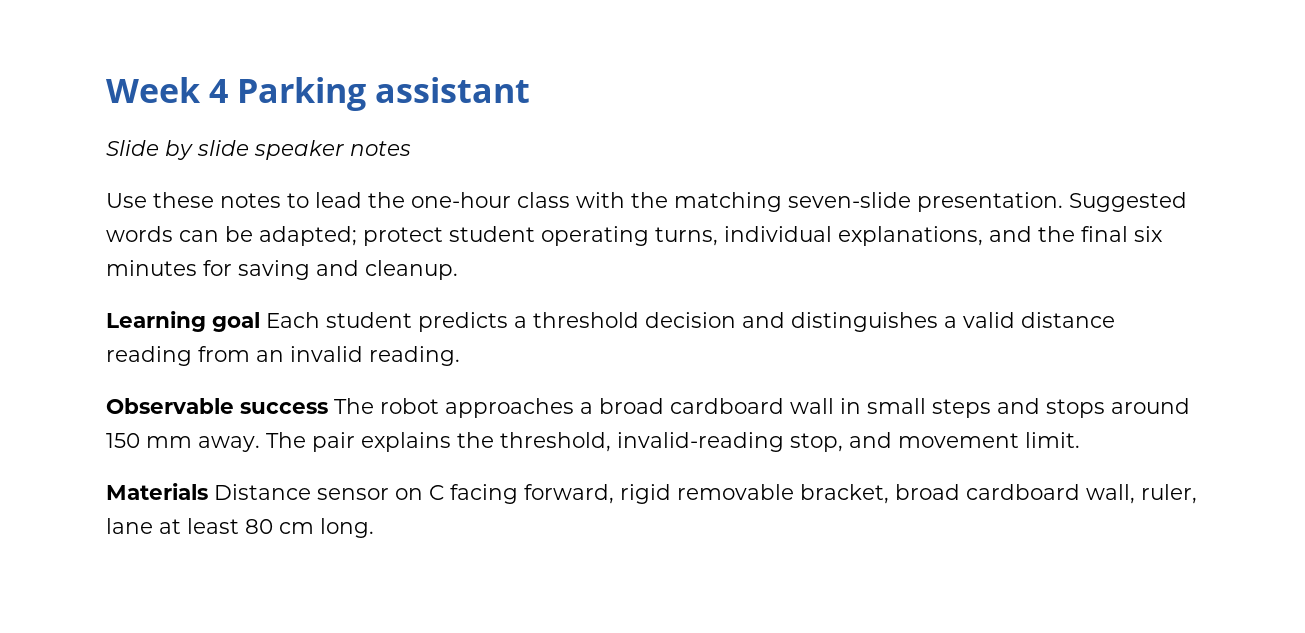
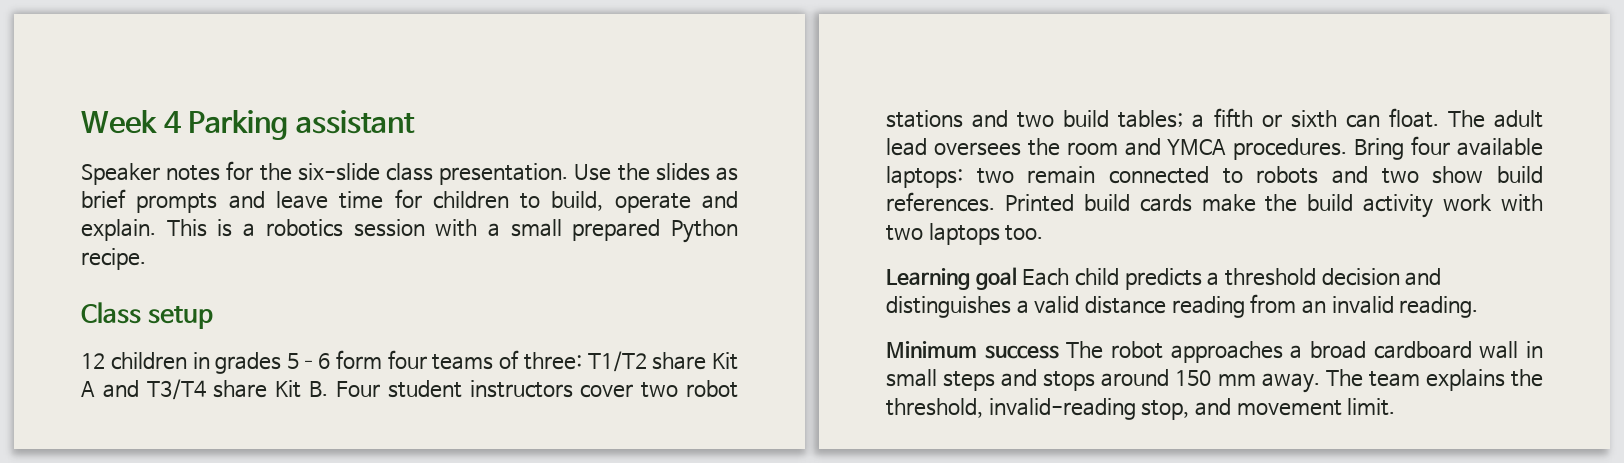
[106,140,411,160] [106,192,1187,212] [106,226,1163,246] [106,260,458,280] Slide by slide speaker notes // Use these notes to lead the one-hour class with the matching seven-slide presentation. Suggested words can be adapted; protect student operating turns, individual explanations, and the final six minutes for saving and cleanup. -> [81,161,739,185] [81,189,739,213] [81,219,738,243] [81,248,146,270] [81,302,213,329] [81,350,738,374] [81,379,739,400] [886,108,1543,128] [886,136,1543,160] [886,166,1543,188] [886,192,1543,218] [886,223,1044,245] Speaker notes for the six-slide class presentation. Use the slides as brief prompts and leave time for children to build, operate and explain. This is a robotics session with a small prepared Python recipe. // Class setup // 12 children in grades 5–6 form four teams of three: T1/T2 share Kit A and T3/T4 share Kit B. Four student instructors cover two robot stations and two build tables; a fifth or sixth can float. The adult lead oversees the room and YMCA procedures. Bring four available laptops: two remain connected to robots and two show build references. Printed build cards make the build activity work with two laptops too.
[326,312,412,328] student -> [1075,268,1120,286] child
[106,398,234,414] Observable -> [886,341,977,358] Minimum
[312,432,355,452] pair -> [1368,371,1420,387] team
[106,483,1197,504] [106,518,374,538] // Materials Distance sensor on C facing forward, rigid removable bracket, broad cardboard wall, ruler, lane at least 80 cm long. -> (1396, 407) none

